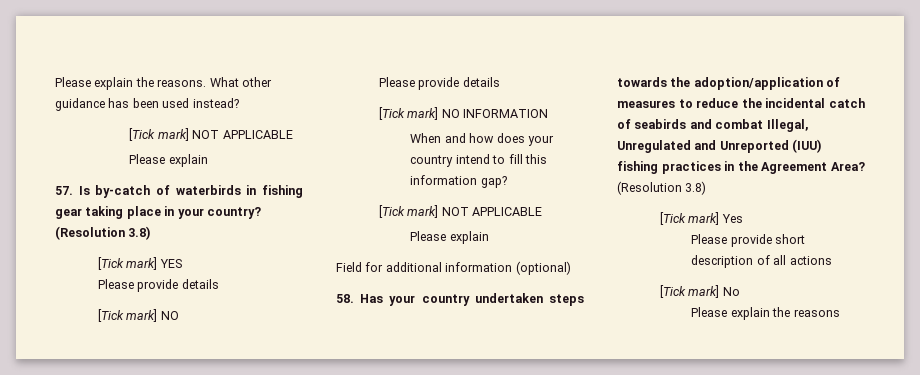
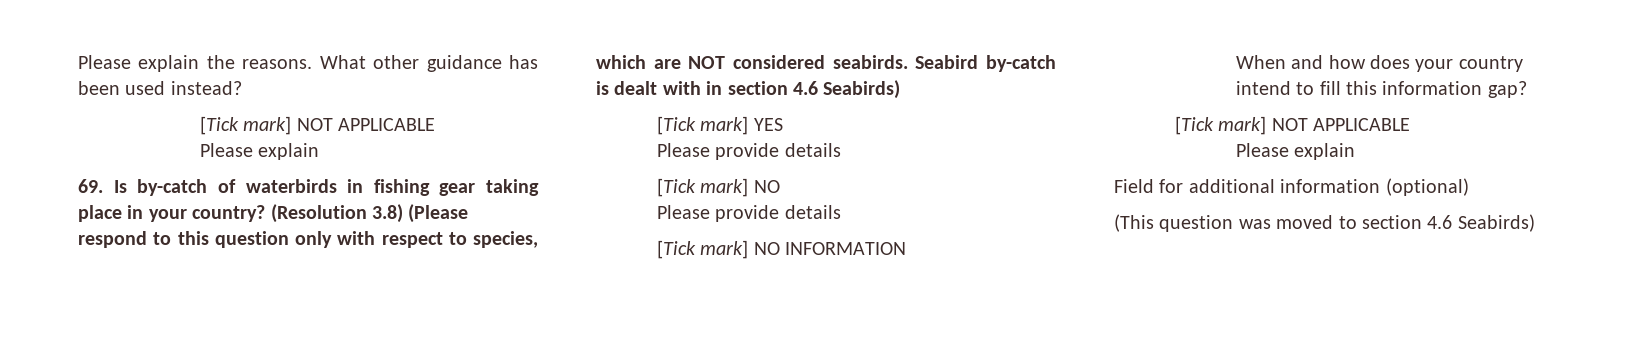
[55,186,73,195] 57. -> [78,179,103,193] 69.
(151, 233) none -> [408,204,469,223] [78,231,538,248] [596,55,1056,72] [596,80,901,99] (Please respond to this question only with respect to species, which are NOT considered seabirds. Seabird by-catch is dealt with in section 4.6 Seabirds)
[336,293,584,306] [617,77,841,90] [617,98,865,108] [617,119,808,132] [617,139,822,153] [617,161,865,174] [617,181,707,195] [659,212,743,225] [691,234,806,247] [691,255,832,268] [659,285,740,298] [691,307,840,320] 58. Has your country undertaken steps towards the adoption/application of measures to reduce the incidental catch of seabirds and combat Illegal, Unregulated and Unreported (IUU) fishing practices in the Agreement Area? (Resolution 3.8) // [Tick mark] Yes // Please provide short description of all actions // [Tick mark] No // Please explain the reasons -> [1114,214,1535,232] (This question was moved to section 4.6 Seabirds)

